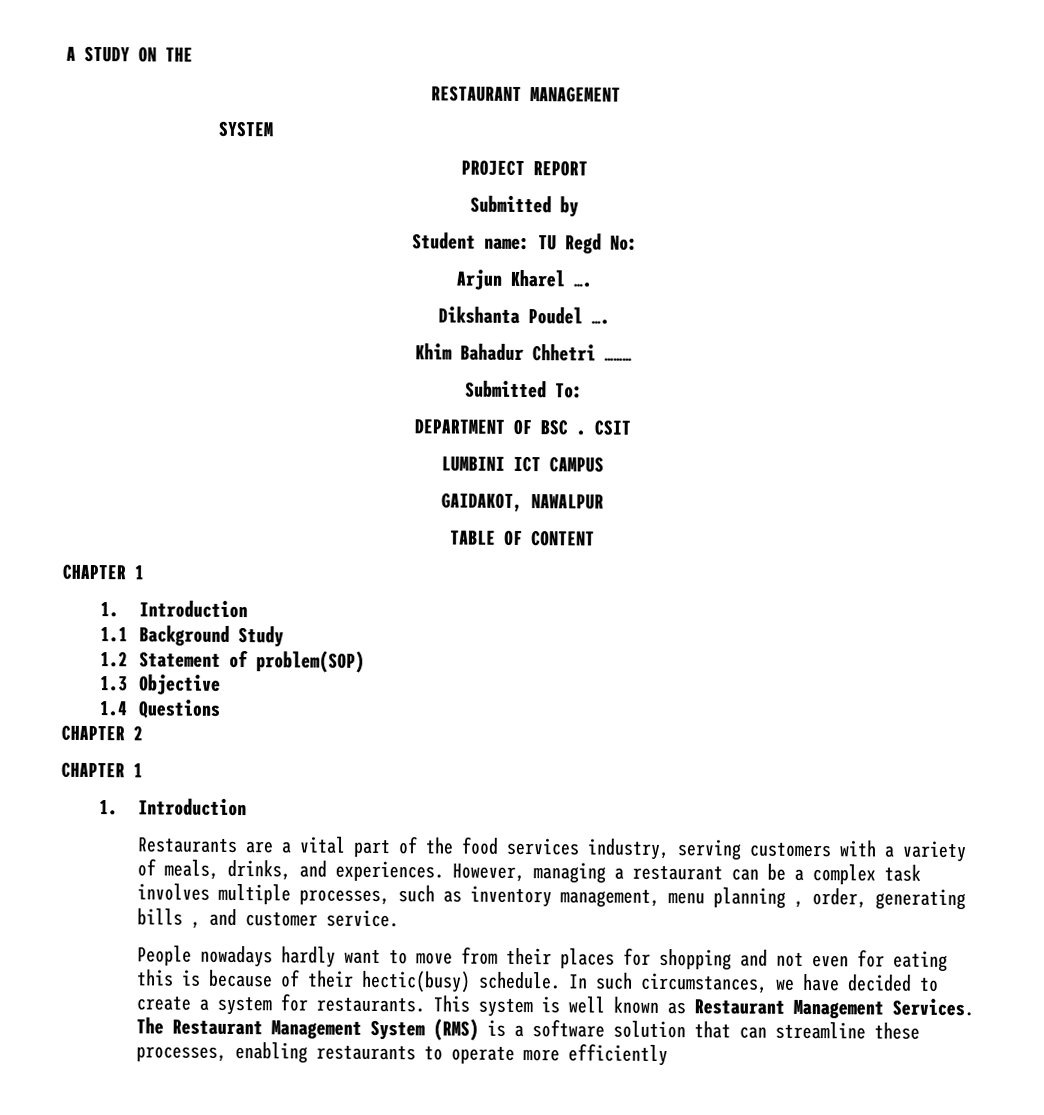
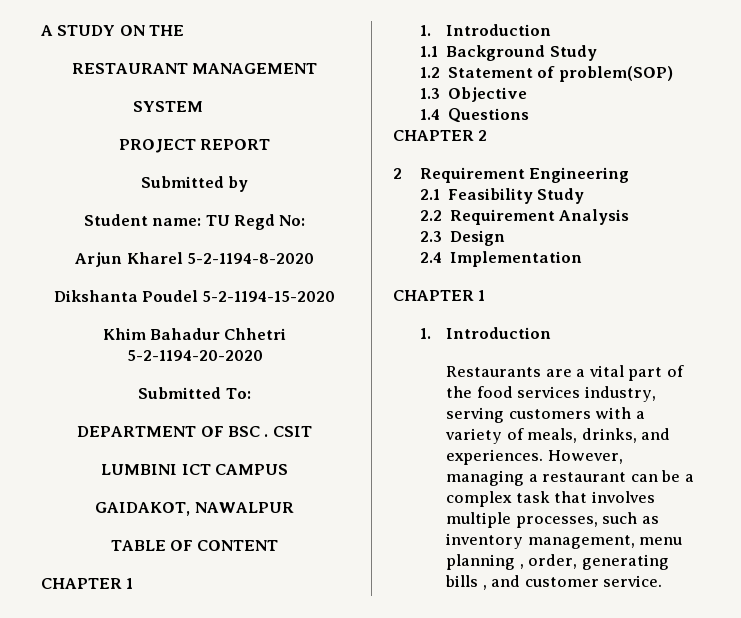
[572,282,592,288] …. -> [186,253,314,264] 5-2-1194-8-2020
[590,319,610,325] …. -> [202,291,336,302] 5-2-1194-15-2020
[604,357,632,362] ……… -> [126,350,263,361] 5-2-1194-20-2020
(143, 733) none -> [393,167,630,183] [419,188,585,204] [419,209,630,225] [419,230,505,246] [419,251,582,267] // 2 Requirement Engineering // 2.1 Feasibility Study // 2.2 Requirement Analysis // 2.3 Design // 2.4 Implementation
(921, 873) none -> [554,491,588,503] that
[136,945,948,972] [135,969,939,994] [135,993,974,1019] [135,1017,920,1041] [135,1042,668,1067] // People nowadays hardly want to move from their places for shopping and not even for eating this is because of their hectic(busy) schedule. In such circumstances, we have decided to create a system for restaurants. This system is well known as Restaurant Management Services. The Restaurant Management System (RMS) is a software solution that can streamline these processes, enabling restaurants to operate more efficiently -> (663, 581) none

